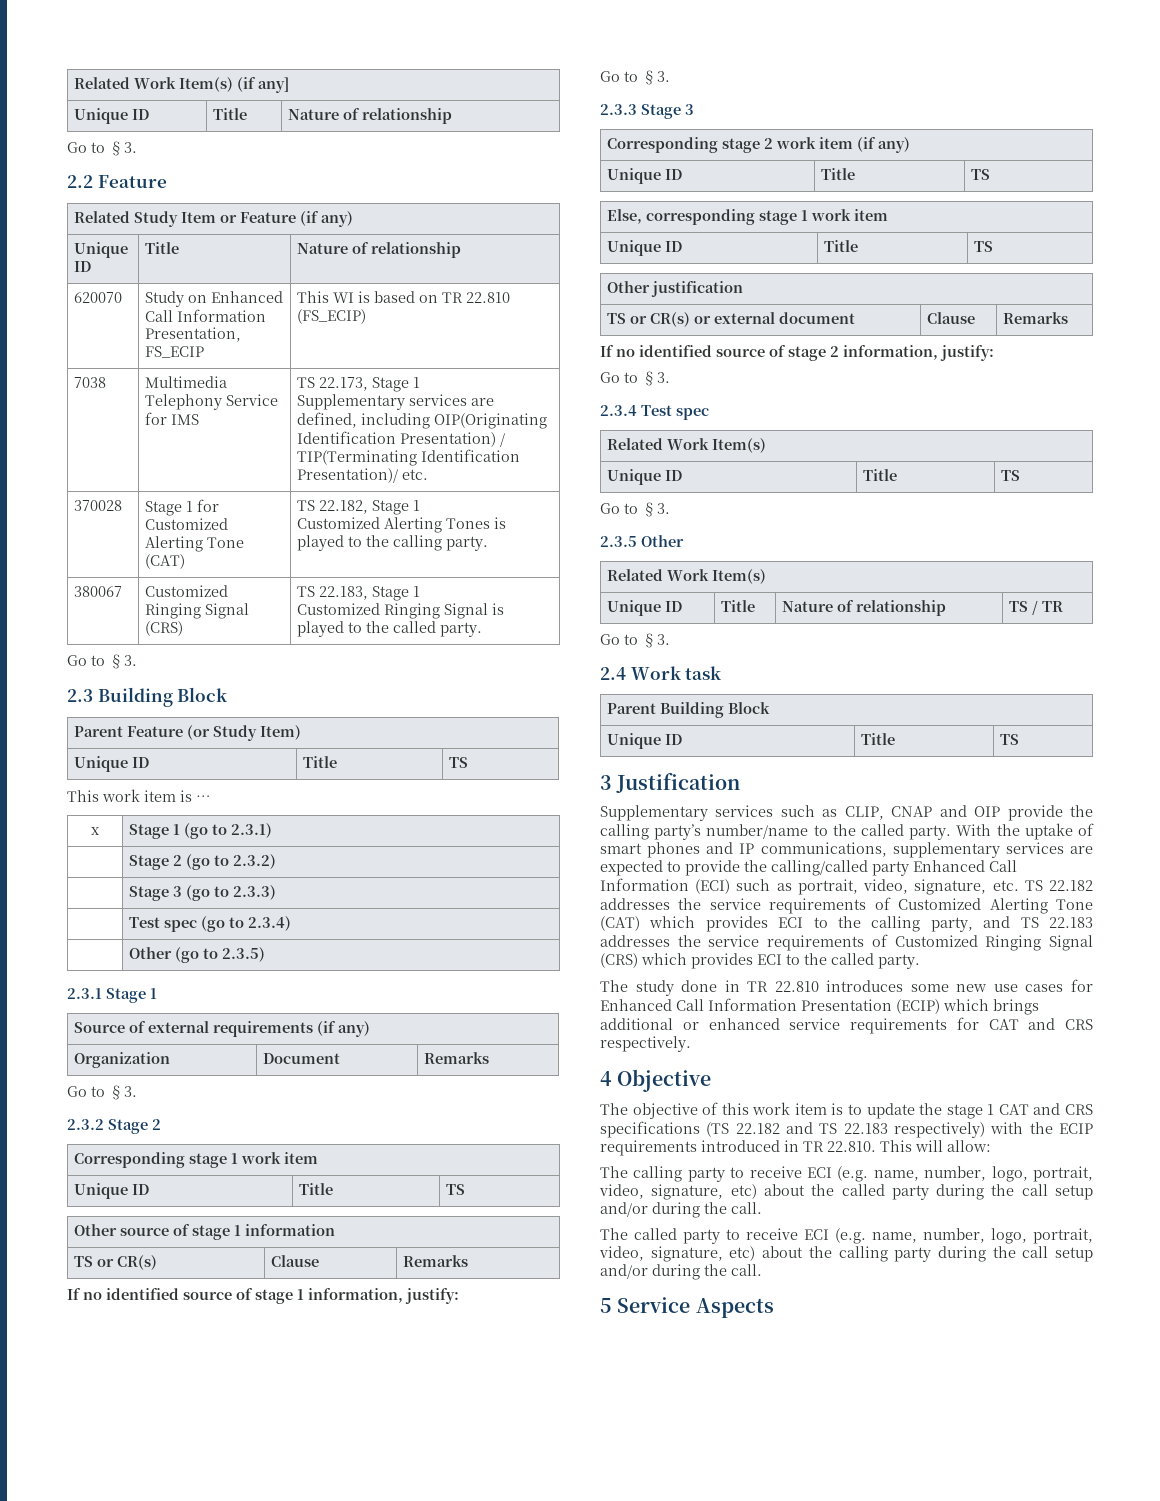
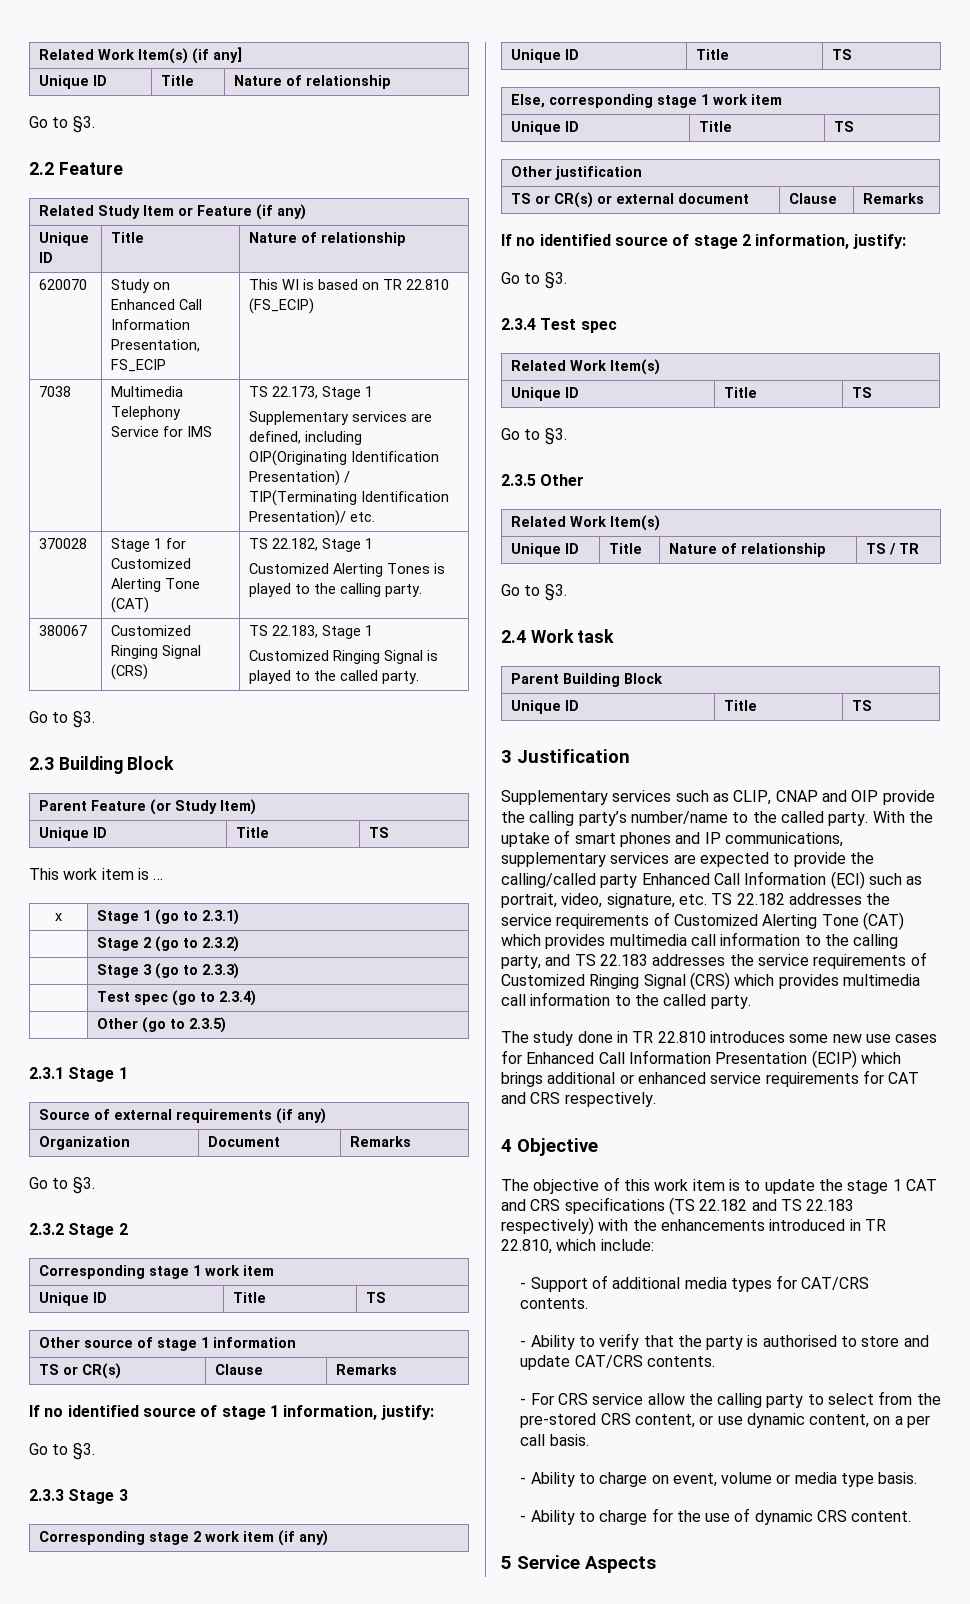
[778,917,804,928] ECI -> [609,932,801,946] multimedia call information
[757,954,782,965] ECI -> [842,974,920,986] [501,992,611,1006] multimedia call information
[1059,1123,1093,1134] [600,1140,697,1156] ECIP requirements -> [660,1219,765,1231] enhancements
[827,1140,991,1152] [600,1166,1093,1182] [599,1184,1093,1200] [600,1202,762,1218] [600,1228,1093,1244] [599,1246,1093,1262] [600,1264,762,1280] 22.810. This will allow: // The calling party to receive ECI (e.g. name, number, logo, portrait, video, signature, etc) about the called party during the call setup and/or during the call. // The called party to receive ECI (e.g. name, number, logo, portrait, video, signature, etc) about the calling party during the call setup and/or during the call. -> [501,1239,654,1254] [520,1275,870,1292] [520,1298,589,1309] [520,1333,929,1350] [520,1355,715,1370] [520,1391,941,1408] [520,1413,931,1428] [520,1434,589,1446] [520,1472,918,1487] [520,1508,912,1525] 22.810, which include: // - Support of additional media types for CAT/CRS contents. // - Ability to verify that the party is authorised to store and update CAT/CRS contents. // - For CRS service allow the calling party to select from the pre-stored CRS content, or use dynamic content, on a per call basis. // - Ability to charge on event, volume or media type basis. // - Ability to charge for the use of dynamic CRS content.

